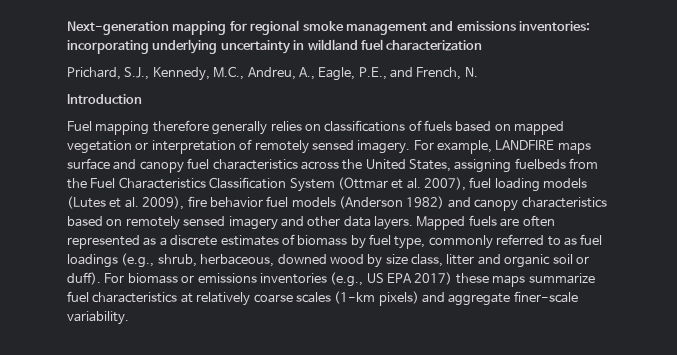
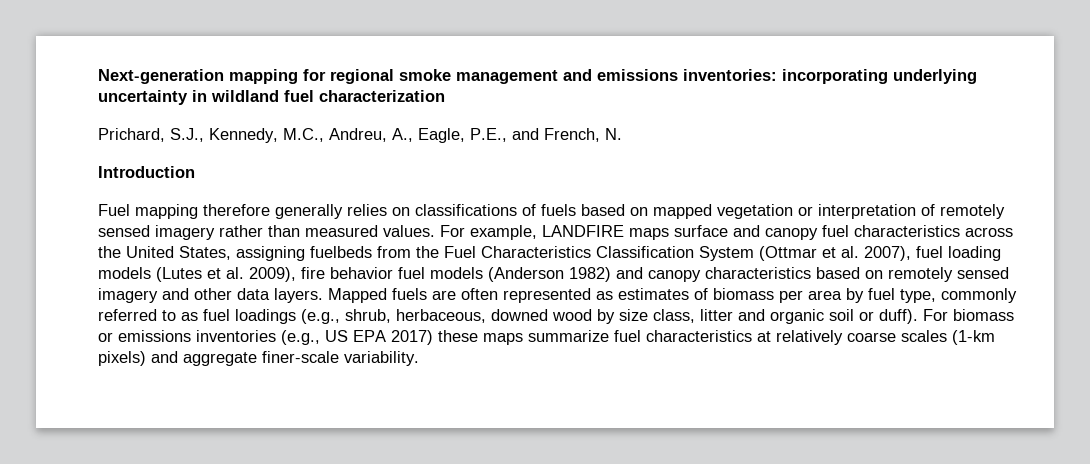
[357,140,411,154] imagery. -> [155,225,435,240] imagery rather than measured values.
[159,235,218,246] a discrete -> (613, 295) none
(348, 240) none -> [779,290,842,303] per area

